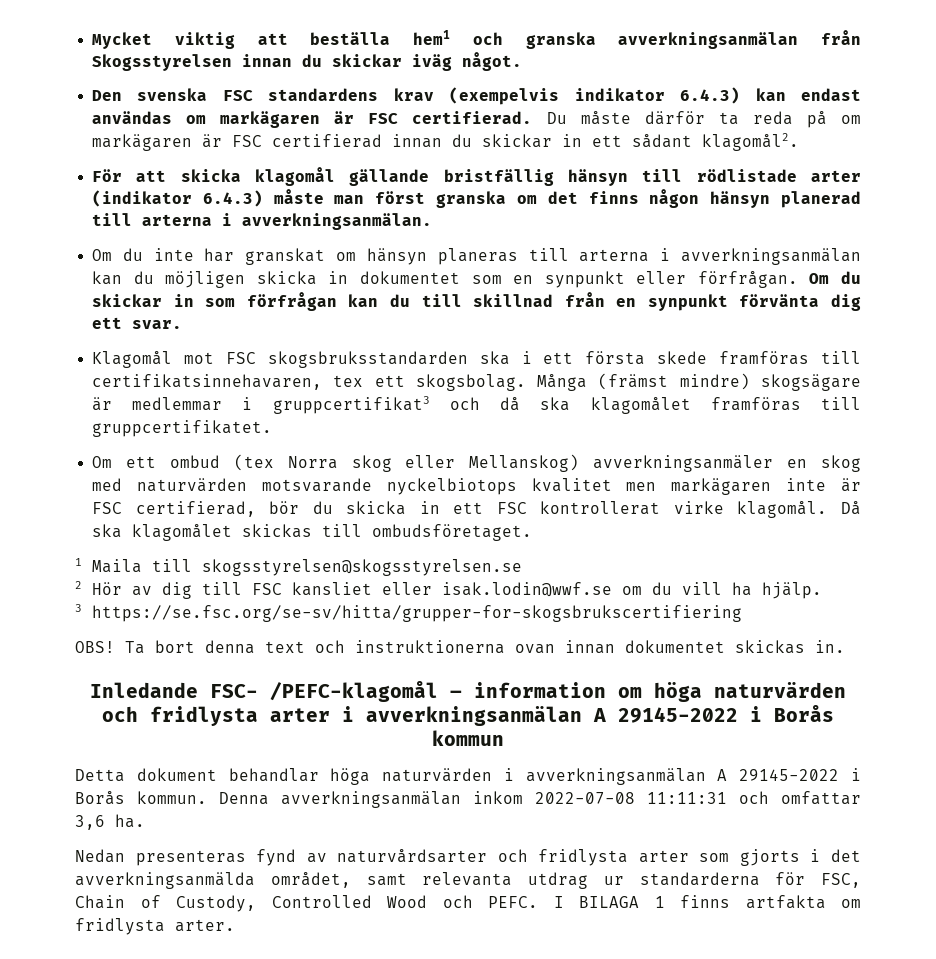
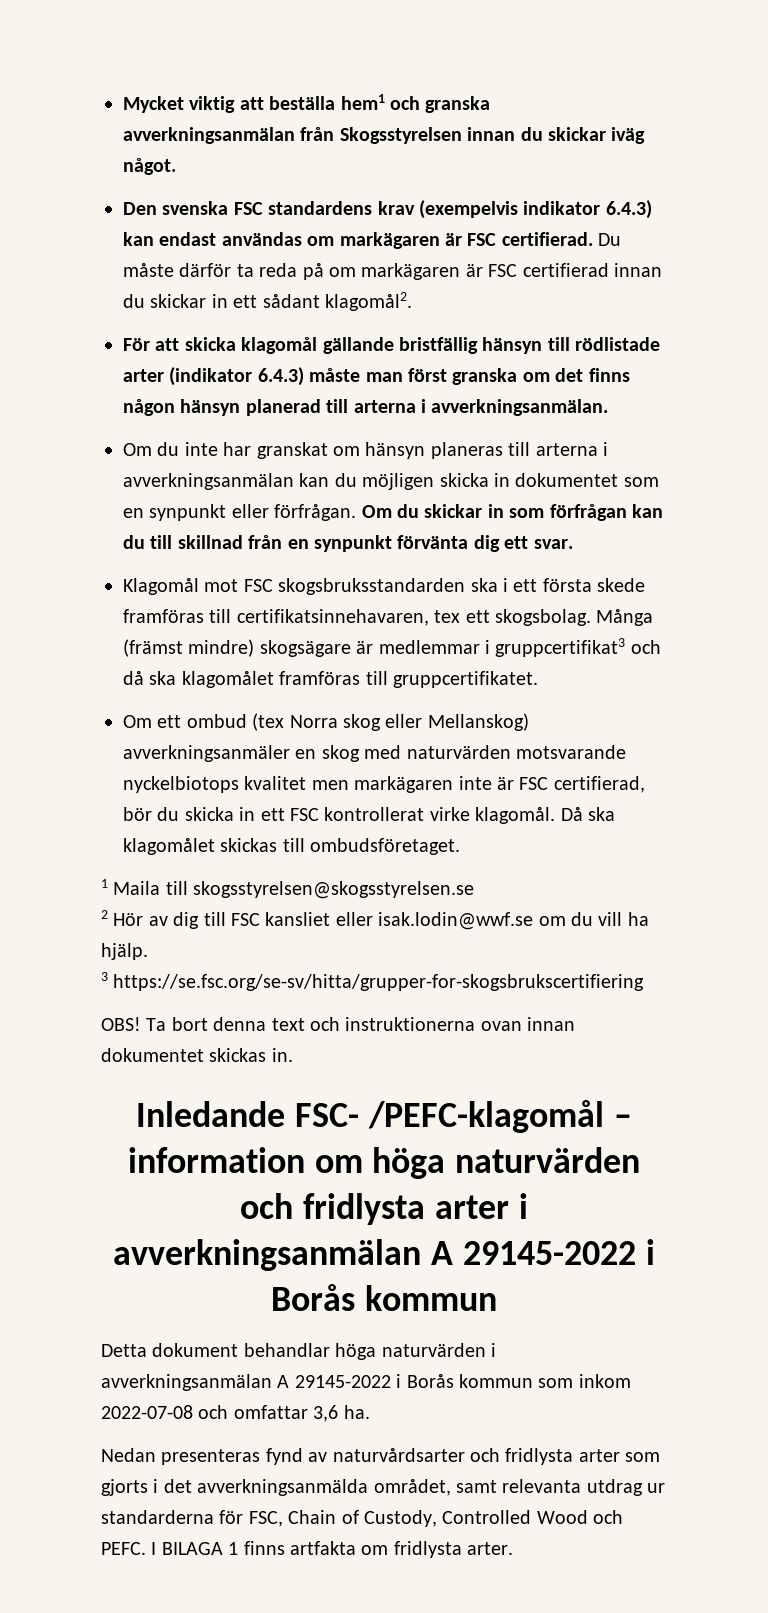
[137,791,461,808] kommun. Denna avverkningsanmälan -> [458,1374,574,1388] kommun som
[647,792,727,804] 11:11:31 -> (193, 1412) none

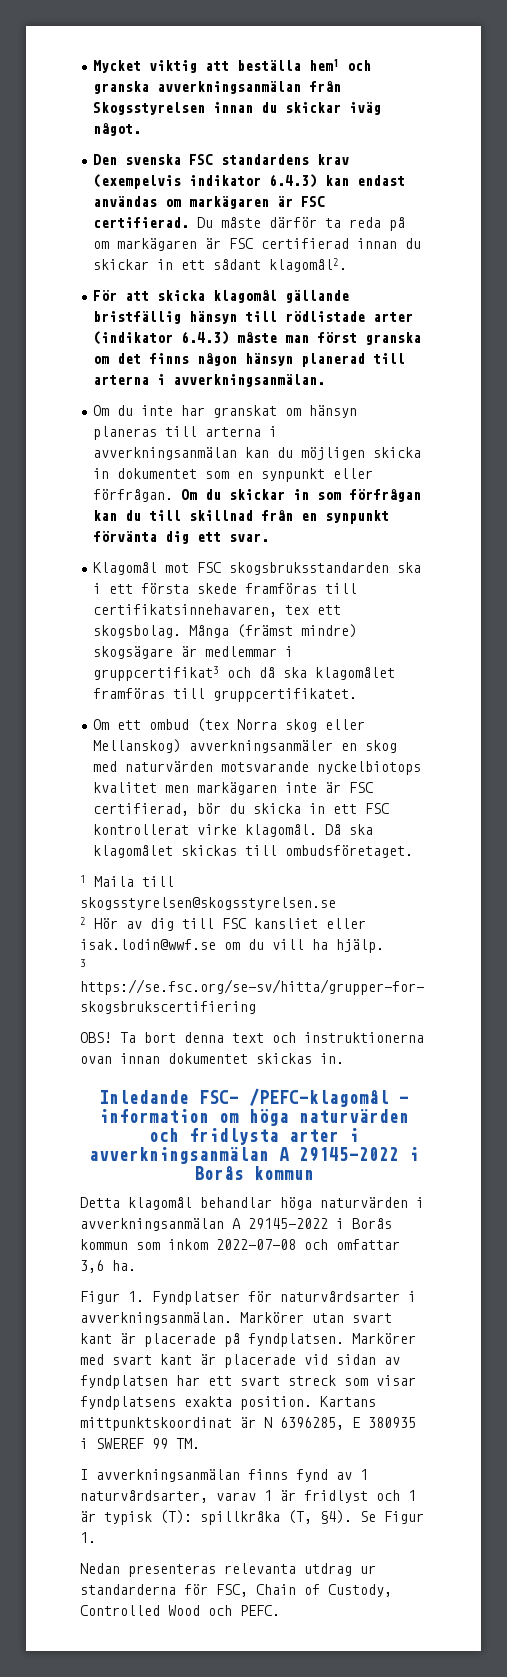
[152,1343,239,1357] dokument -> [128,1197,192,1210] klagomål
[101,1448,661,1465] [101,1479,497,1496] Nedan presenteras fynd av naturvårdsarter och fridlysta arter som gjorts i det avverkningsanmälda området, samt -> [80,1291,416,1305] [80,1312,392,1325] [80,1333,416,1347] [80,1354,400,1368] [80,1375,416,1389] [80,1396,376,1410] [80,1417,416,1431] [80,1438,200,1449] [80,1469,368,1482] [80,1490,416,1503] [80,1510,424,1525] [80,1532,96,1543] [80,1563,216,1577] Figur 1. Fyndplatser för naturvårdsarter i avverkningsanmälan. Markörer utan svart kant är placerade på fyndplatsen. Markörer med svart kant är placerade vid sidan av fyndplatsen har ett svart streck som visar fyndplatsens exakta position. Kartans mittpunktskoordinat är N 6396285, E 380935 i SWEREF 99 TM. // I avverkningsanmälan finns fynd av 1 naturvårdsarter, varav 1 är fridlyst och 1 är typisk (T): spillkråka (T, §4). Se Figur 1. // Nedan presenteras
[151,1541,514,1558] I BILAGA 1 finns artfakta om fridlysta arter. -> (280, 1610) none

